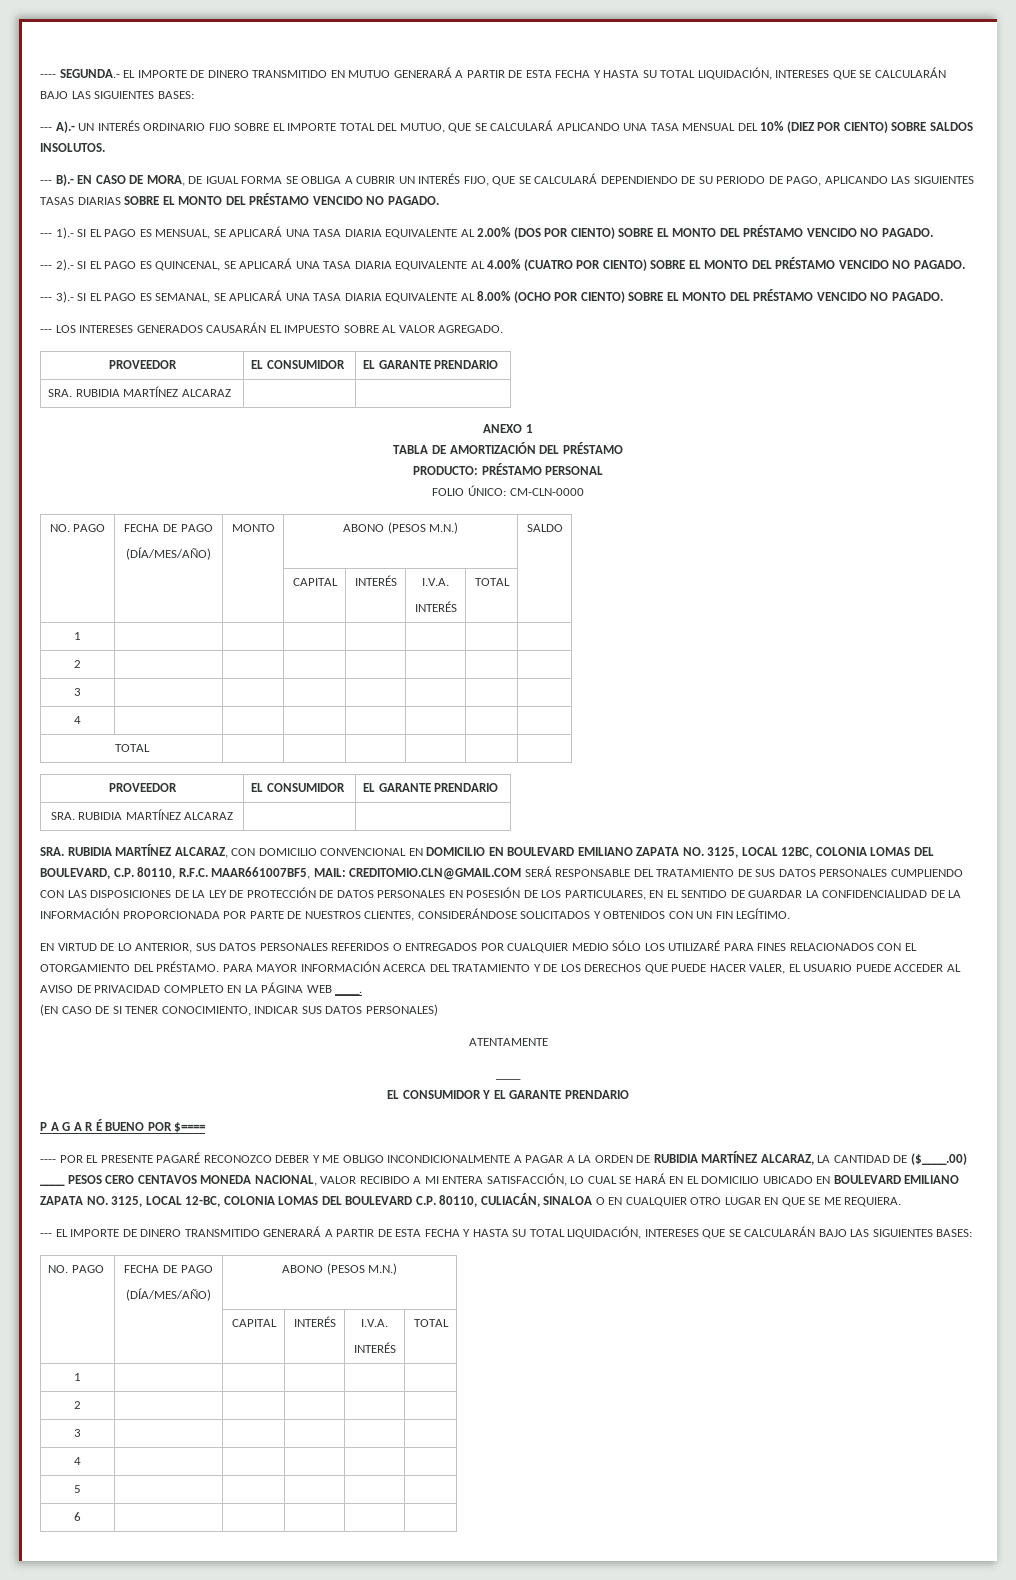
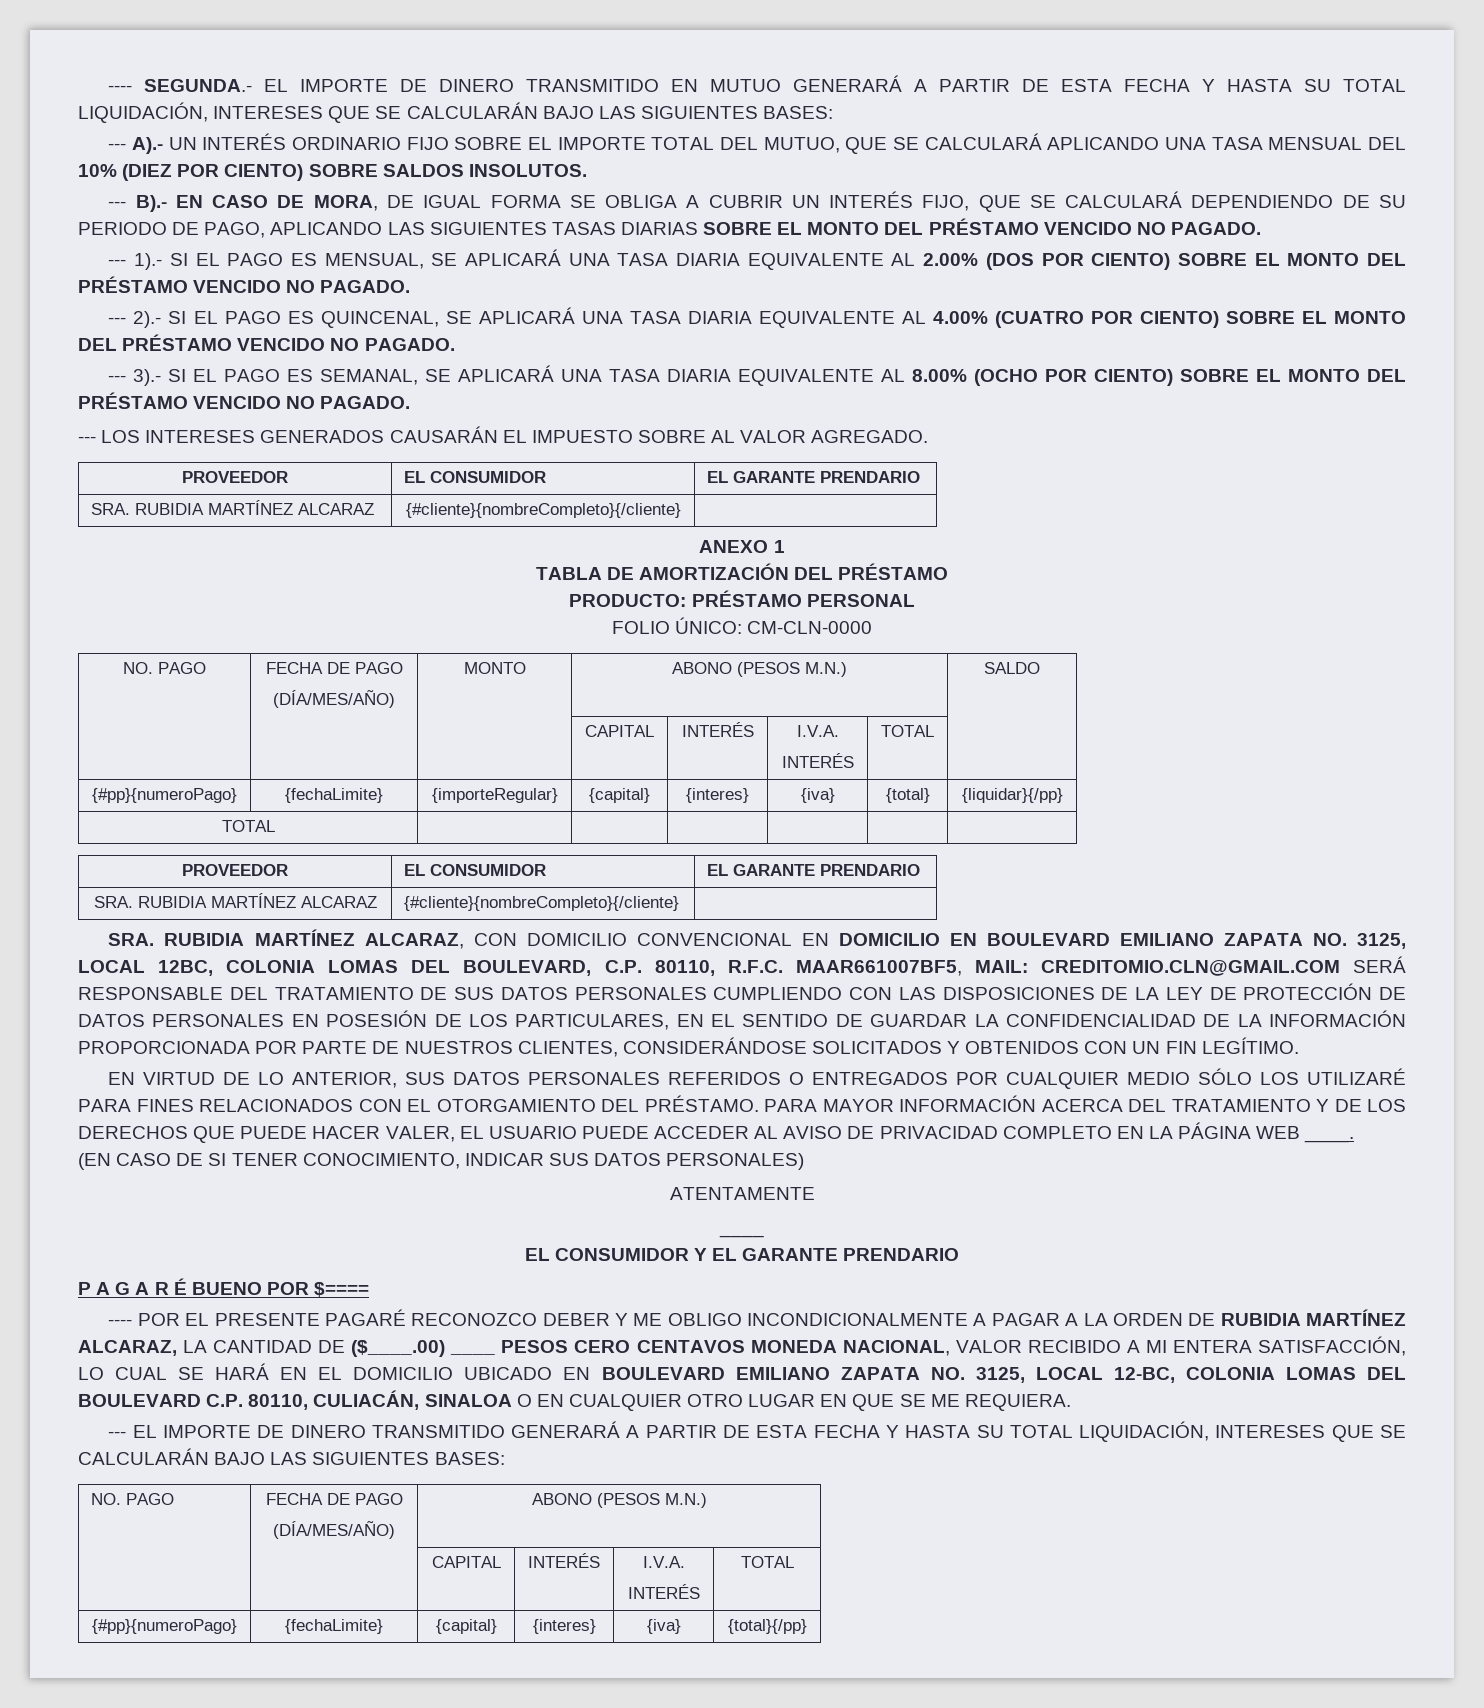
(231, 393) none -> [405,503,681,518] {#cliente}{nombreCompleto}{/cliente}
[74,632,81,640] [74,660,81,668] [74,688,81,696] [74,716,81,724] 1 | | | | | | | // 2 | | | | | | | // 3 | | | | | | | // 4 | | | | | | | -> [92,788,237,803] [285,788,383,803] [431,788,558,803] [589,788,650,803] [686,788,749,803] [800,788,835,803] [885,788,930,803] [961,788,1063,803] {#pp}{numeroPago} | {fechaLimite} | {importeRegular} | {capital} | {interes} | {iva} | {total} | {liquidar}{/pp}
(234, 816) none -> [404,896,680,911] {#cliente}{nombreCompleto}{/cliente}
[74,1373,81,1381] [74,1401,81,1409] [74,1429,81,1437] [74,1457,81,1465] [74,1485,81,1493] [74,1512,81,1521] 1 | | | | | // 2 | | | | | // 3 | | | | | // 4 | | | | | // 5 | | | | | // 6 | | | | | -> [92,1619,237,1634] [285,1619,383,1634] [435,1619,497,1634] [532,1619,596,1634] [646,1619,681,1634] [727,1619,807,1634] {#pp}{numeroPago} | {fechaLimite} | {capital} | {interes} | {iva} | {total}{/pp}

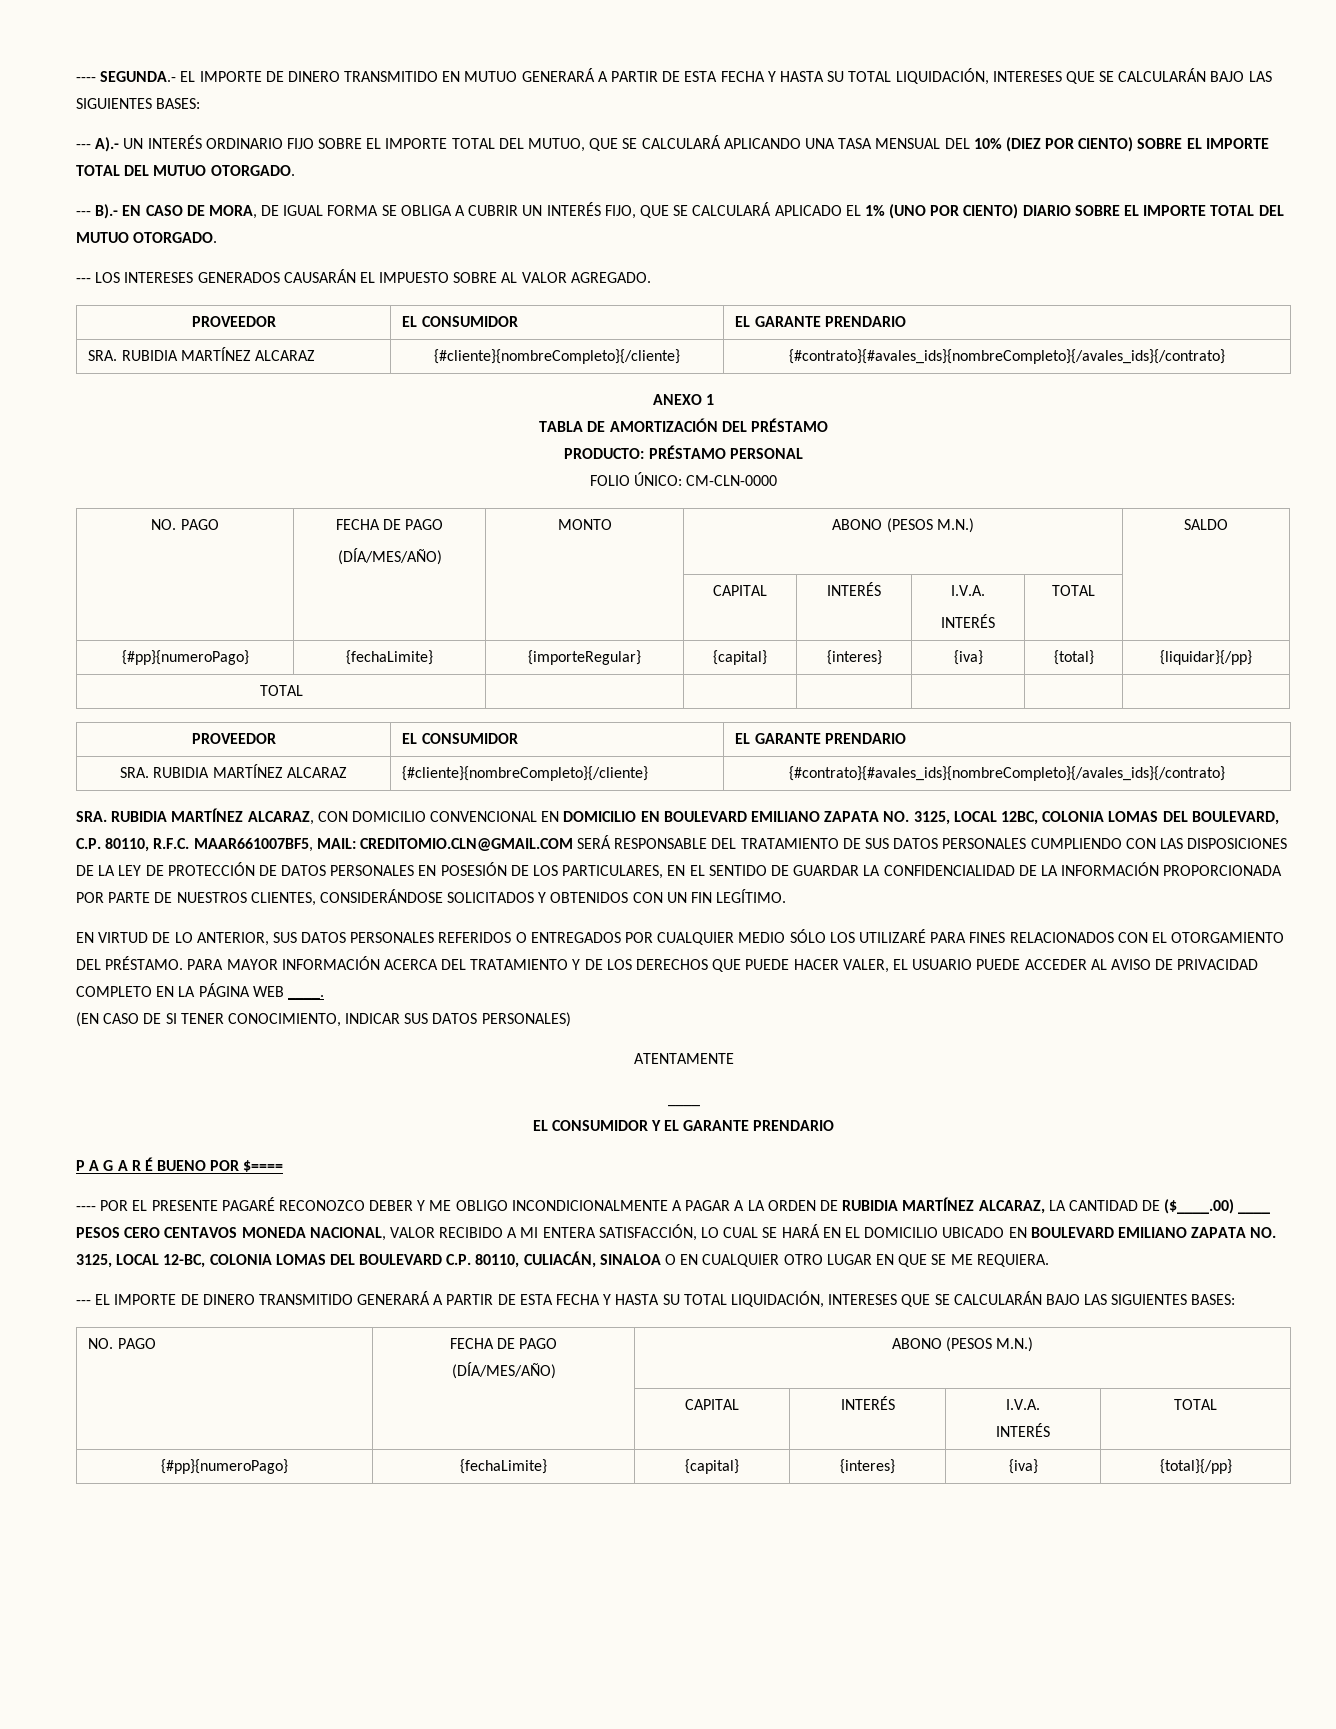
[382,164,587,177] SALDOS INSOLUTOS. -> [1186,138,1269,149] [76,165,295,176] EL IMPORTE TOTAL DEL MUTUO OTORGADO.
[1191,195,1407,208] [78,218,1261,238] [108,249,1407,270] [78,276,411,293] [108,307,1406,328] [78,334,455,351] [108,365,1406,386] [78,392,411,409] DEPENDIENDO DE SU PERIODO DE PAGO, APLICANDO LAS SIGUIENTES TASAS DIARIAS SOBRE EL MONTO DEL PRÉSTAMO VENCIDO NO PAGADO. // --- 1).- SI EL PAGO ES MENSUAL, SE APLICARÁ UNA TASA DIARIA EQUIVALENTE AL 2.00% (DOS POR CIENTO) SOBRE EL MONTO DEL PRÉSTAMO VENCIDO NO PAGADO. // --- 2).- SI EL PAGO ES QUINCENAL, SE APLICARÁ UNA TASA DIARIA EQUIVALENTE AL 4.00% (CUATRO POR CIENTO) SOBRE EL MONTO DEL PRÉSTAMO VENCIDO NO PAGADO. // --- 3).- SI EL PAGO ES SEMANAL, SE APLICARÁ UNA TASA DIARIA EQUIVALENTE AL 8.00% (OCHO POR CIENTO) SOBRE EL MONTO DEL PRÉSTAMO VENCIDO NO PAGADO. -> [774,204,1284,219] [76,232,218,243] APLICADO EL 1% (UNO POR CIENTO) DIARIO SOBRE EL IMPORTE TOTAL DEL MUTUO OTORGADO.
(681, 510) none -> [789,349,1225,364] {#contrato}{#avales_ids}{nombreCompleto}{/avales_ids}{/contrato}
(680, 903) none -> [789,766,1225,781] {#contrato}{#avales_ids}{nombreCompleto}{/avales_ids}{/contrato}

